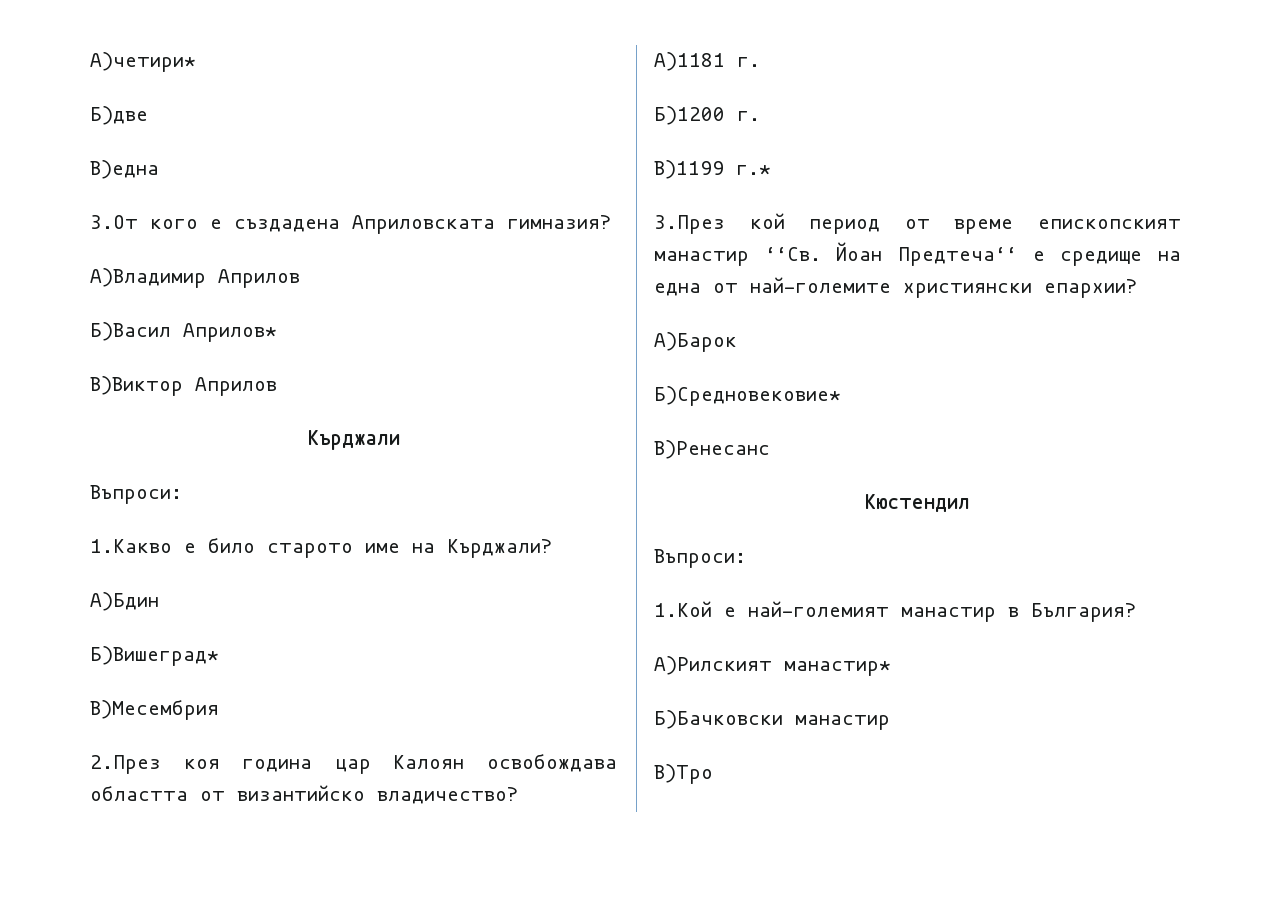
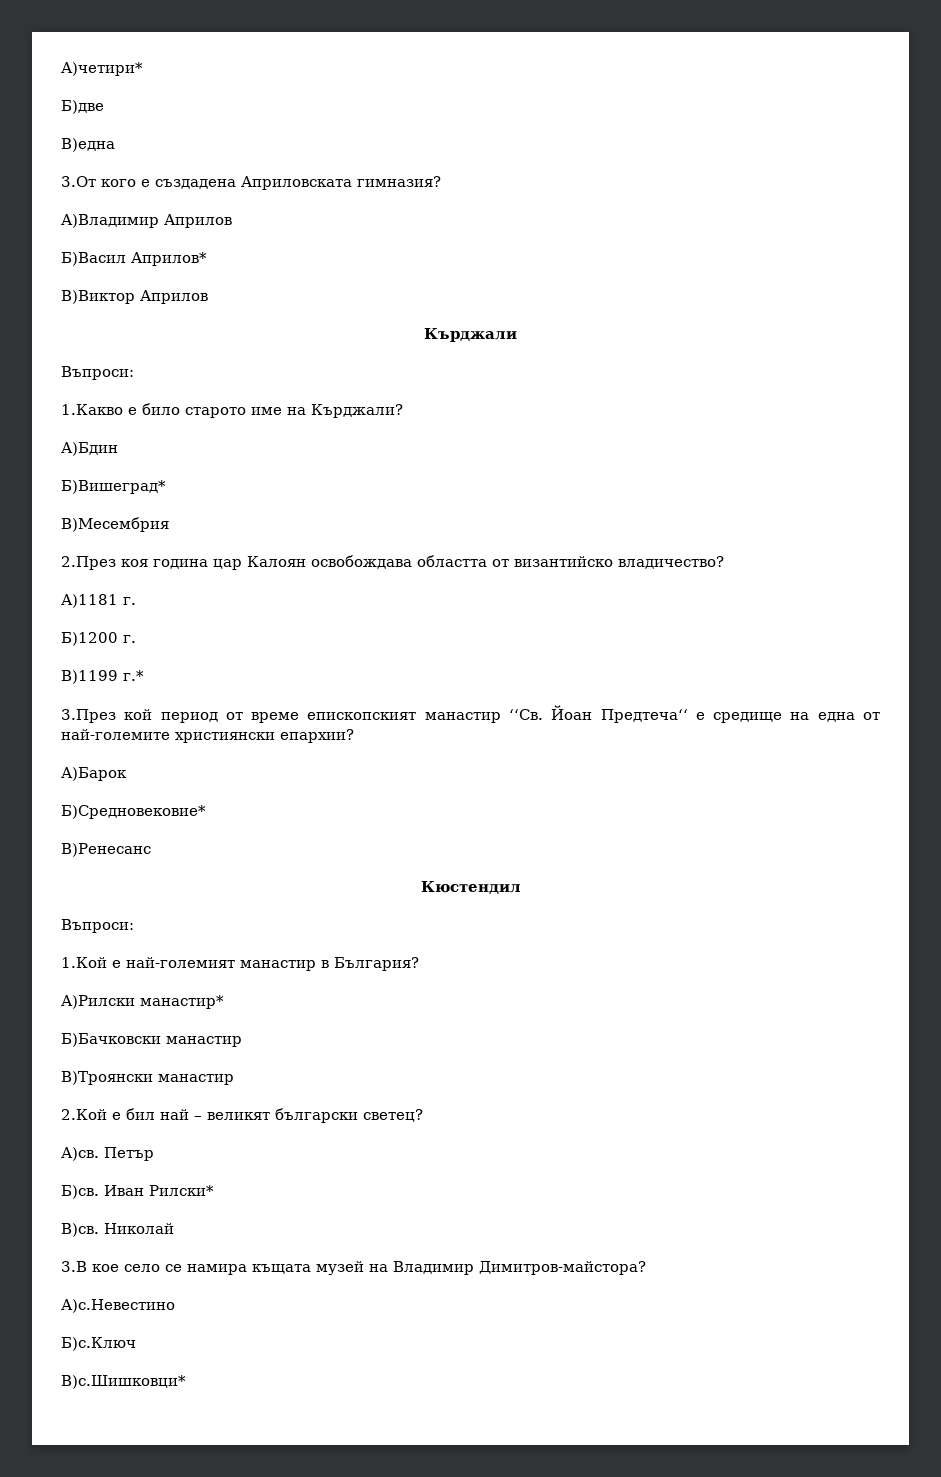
[654,656,772,675] А)Рилският -> [61,995,135,1009] А)Рилски
[654,764,713,784] В)Тро -> [61,1071,234,1085] [61,1108,423,1123] [61,1147,154,1161] [61,1185,214,1199] [61,1223,174,1237] [61,1261,646,1275] [61,1299,175,1313] [61,1337,136,1351] [61,1375,186,1389] В)Троянски манастир // 2.Кой е бил най – великят български светец? // А)св. Петър // Б)св. Иван Рилски* // В)св. Николай // 3.В кое село се намира къщата музей на Владимир Димитров-майстора? // А)с.Невестино // Б)с.Ключ // В)с.Шишковци*

